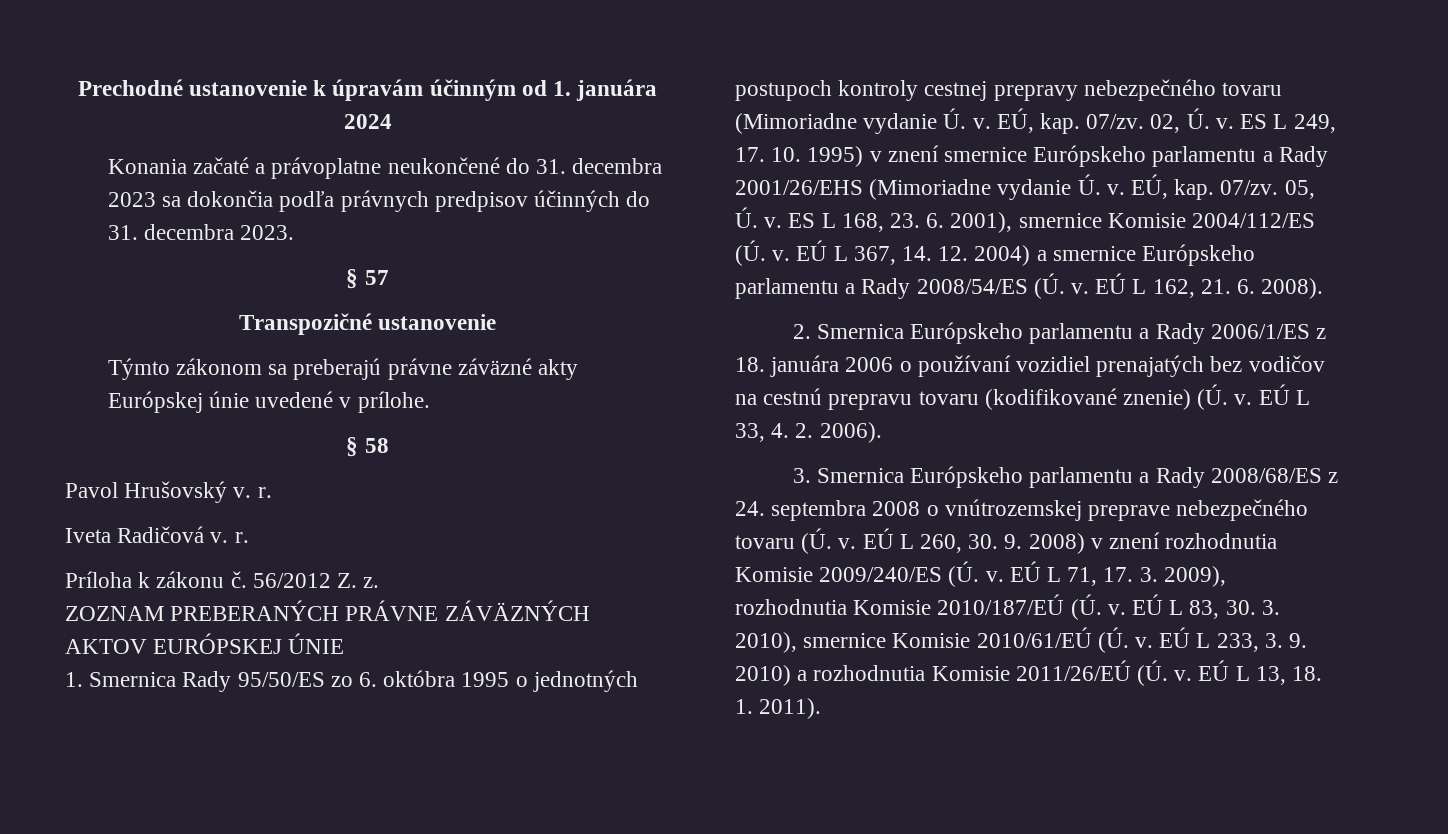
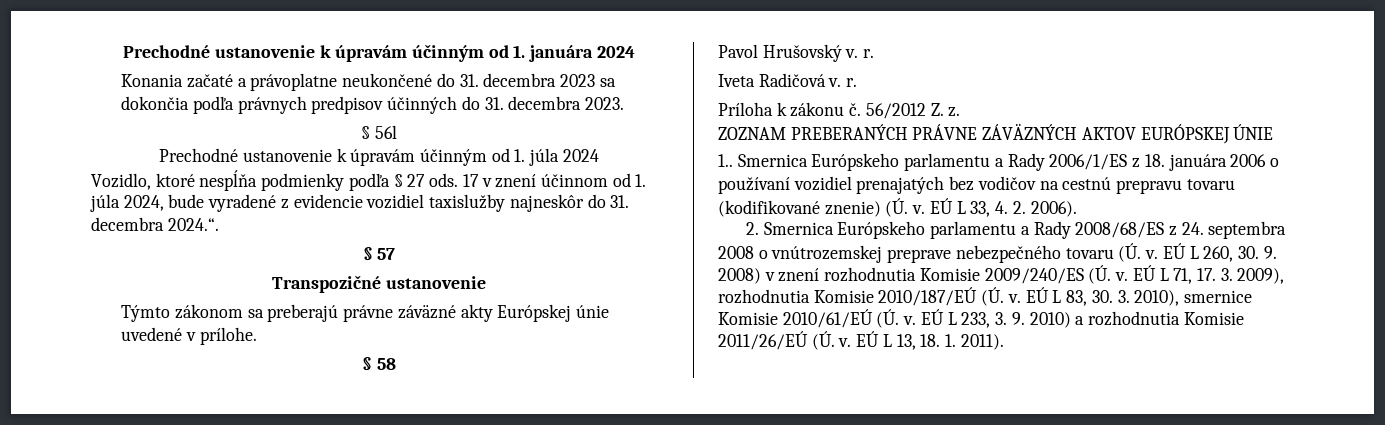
(295, 232) none -> [361,125,397,139] [159,148,599,166] [91,170,647,191] [90,194,630,212] [91,217,219,231] // § 56l // Prechodné ustanovenie k úpravám účinným od 1. júla 2024 // Vozidlo, ktoré nespĺňa podmienky podľa § 27 ods. 17 v znení účinnom od 1. júla 2024, bude vyradené z evidencie vozidiel taxislužby najneskôr do 31. decembra 2024.“.
[65,670,638,692] [735,79,1283,101] [735,108,1336,134] [735,145,1328,167] [735,174,1315,200] [735,207,1316,233] [735,240,1256,266] [735,273,1324,299] [792,324,811,339] 1. Smernica Rady 95/50/ES zo 6. októbra 1995 o jednotných postupoch kontroly cestnej prepravy nebezpečného tovaru (Mimoriadne vydanie Ú. v. EÚ, kap. 07/zv. 02, Ú. v. ES L 249, 17. 10. 1995) v znení smernice Európskeho parlamentu a Rady 2001/26/EHS (Mimoriadne vydanie Ú. v. EÚ, kap. 07/zv. 05, Ú. v. ES L 168, 23. 6. 2001), smernice Komisie 2004/112/ES (Ú. v. EÚ L 367, 14. 12. 2004) a smernice Európskeho parlamentu a Rady 2008/54/ES (Ú. v. EÚ L 162, 21. 6. 2008). // 2. -> [718,154,733,167] 1..
[792,468,811,483] 3. -> [745,222,759,235] 2.

